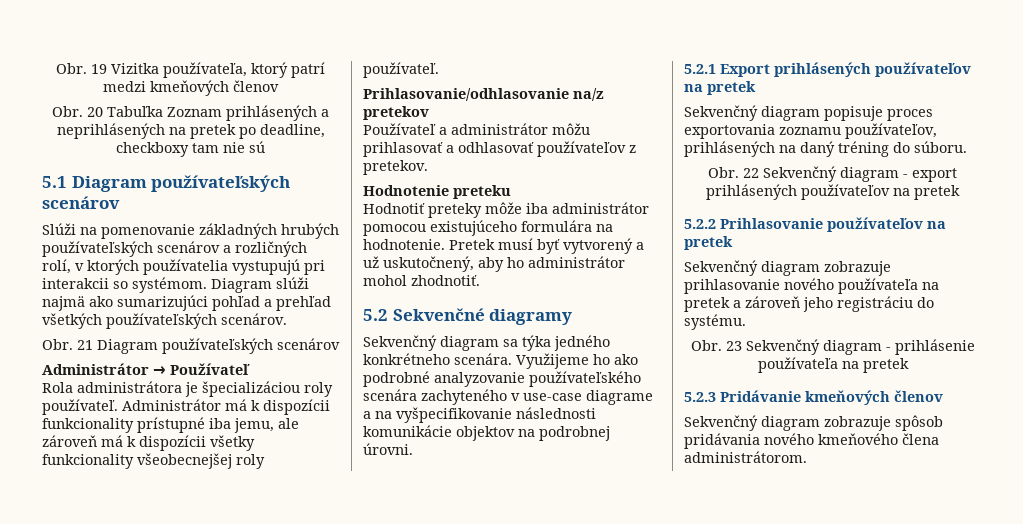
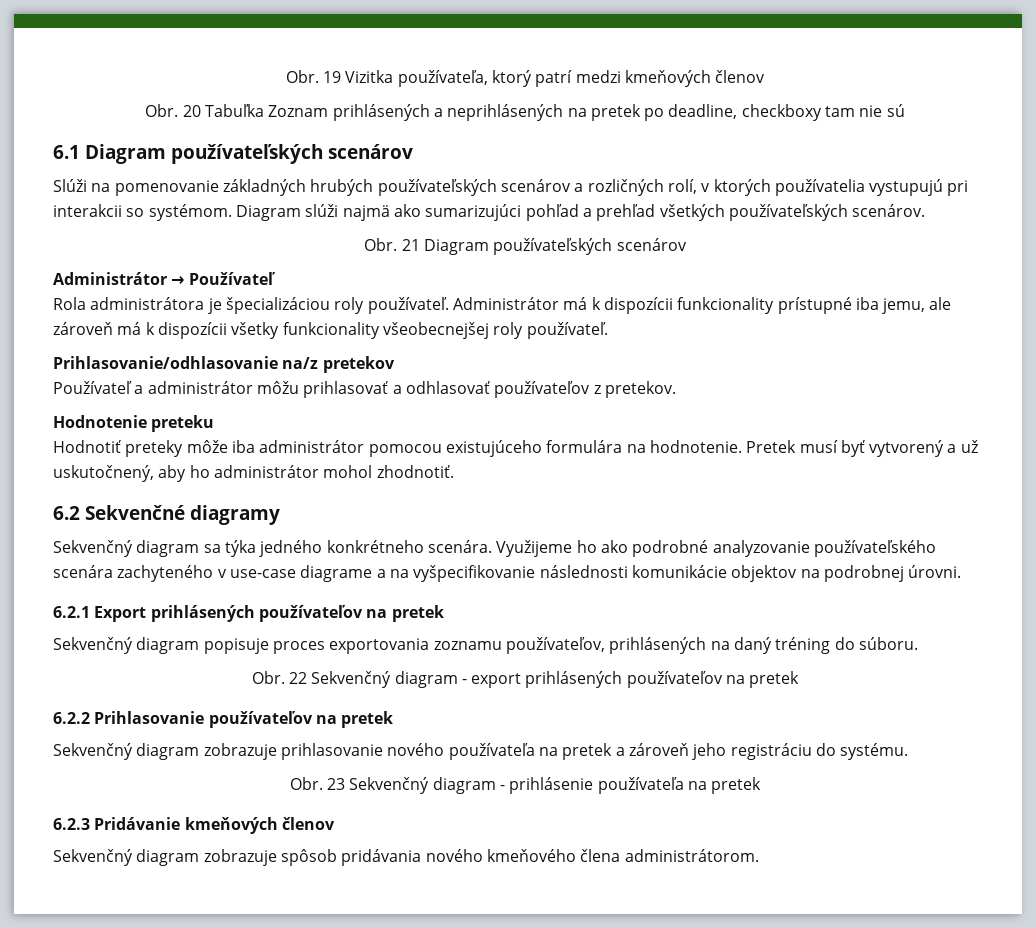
[42,176,67,188] 5.1 -> [53,145,80,159] 6.1
[363,309,388,321] 5.2 -> [53,506,80,520] 6.2
[684,64,716,74] 5.2.1 -> [53,606,90,618] 6.2.1
[684,219,716,229] 5.2.2 -> [53,712,90,724] 6.2.2
[684,392,716,402] 5.2.3 -> [53,818,90,830] 6.2.3

